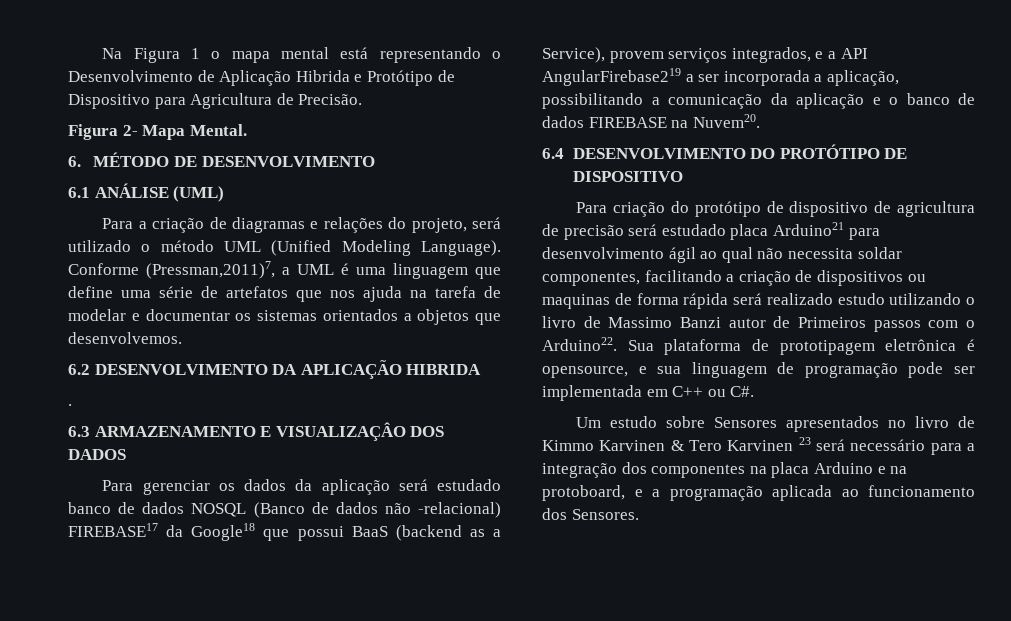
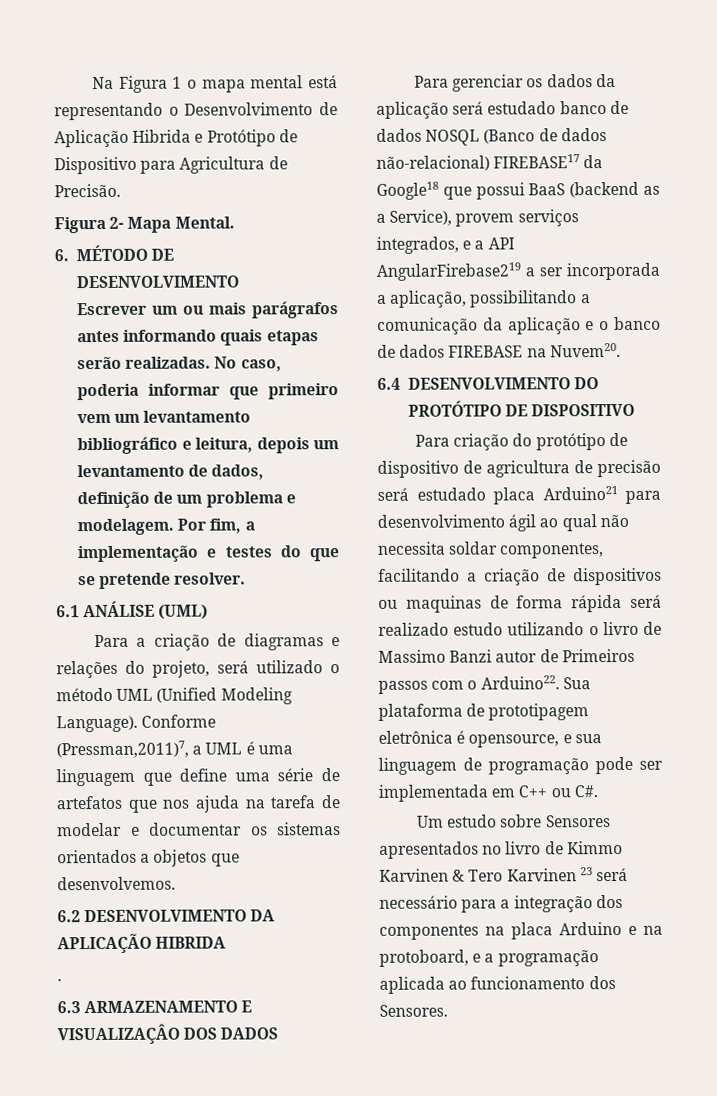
(375, 161) none -> [77,301,339,319] [77,329,319,346] [77,356,282,372] [77,383,339,401] [77,410,252,424] [77,436,339,455] [77,464,265,480] [77,491,296,510] [77,518,255,536] [77,545,340,564] [78,572,247,589] // Escrever um ou mais parágrafos antes informando quais etapas serão realizadas. No caso, poderia informar que primeiro vem um levantamento bibliográfico e leitura, depois um levantamento de dados, definição de um problema e modelagem. Por fim, a implementação e testes do que se pretende resolver.
[384,502,501,518] não -relacional) -> [376,155,490,171] não-relacional)

